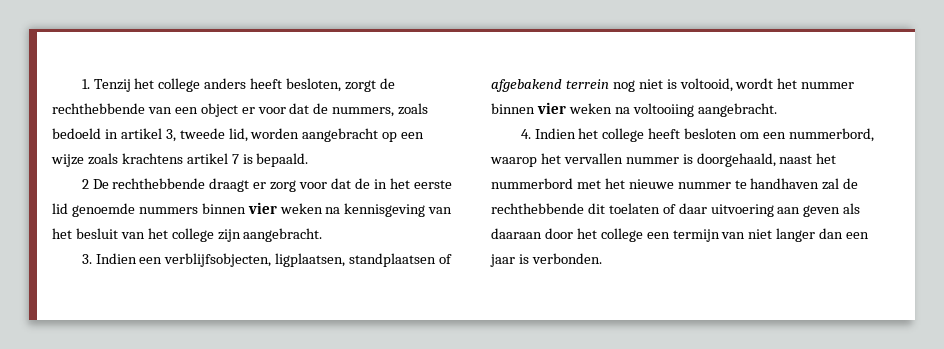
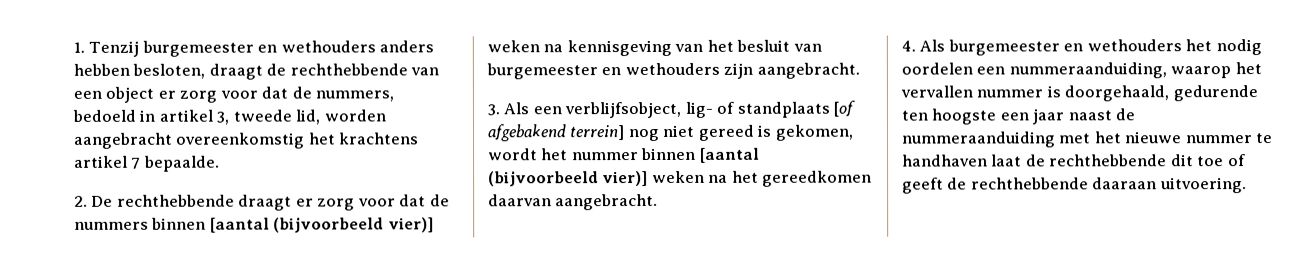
[134,78,377,92] het college anders heeft besloten, zorgt -> [141,40,435,57] [73,63,263,80] burgemeester en wethouders anders hebben besloten, draagt
(255, 110) none -> [179,90,218,103] zorg
[398,103,429,115] zoals -> (395, 96) none
[382,132,425,142] [51,153,309,167] [81,179,89,189] op een wijze zoals krachtens artikel 7 is bepaald. // 2 -> [175,132,420,149] [74,155,220,172] [74,195,88,207] overeenkomstig het krachtens artikel 7 bepaalde. // 2.
[373,178,452,189] [52,202,277,217] in het eerste lid genoemde nummers binnen vier -> [74,217,434,233] nummers binnen [aantal (bijvoorbeeld vier)]
[147,228,214,242] het college -> [486,62,720,80] burgemeester en wethouders
[95,253,453,267] [491,78,855,92] [491,102,777,117] [520,128,874,142] Indien een verblijfsobjecten, ligplaatsen, standplaatsen of afgebakend terrein nog niet is voltooid, wordt het nummer binnen vier weken na voltooiing aangebracht. // 4. Indien het college heeft besloten om een nummerbord, -> [503,100,856,119] [487,124,854,142] [488,147,760,163] [488,170,873,187] [488,193,659,211] [901,39,1262,56] [901,62,1167,79] Als een verblijfsobject, lig- of standplaats [of afgebakend terrein] nog niet gereed is gekomen, wordt het nummer binnen [aantal (bijvoorbeeld vier)] weken na het gereedkomen daarvan aangebracht. // 4. Als burgemeester en wethouders het nodig oordelen een nummeraanduiding,
[779,153,837,164] [491,178,573,189] naast het nummerbord -> [1172,85,1258,102] [901,108,1136,125] [901,131,1056,148] gedurende ten hoogste een jaar naast de nummeraanduiding
[822,178,840,190] zal -> [991,154,1023,167] laat
[608,203,861,217] [491,228,870,242] [490,253,602,267] toelaten of daar uitvoering aan geven als daaraan door het college een termijn van niet langer dan een jaar is verbonden. -> [1197,154,1246,167] [902,177,1247,194] toe of geeft de rechthebbende daaraan uitvoering.

